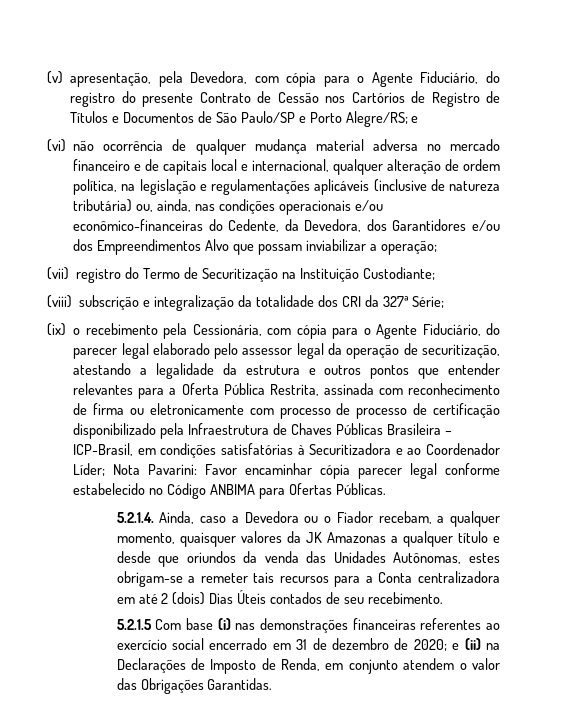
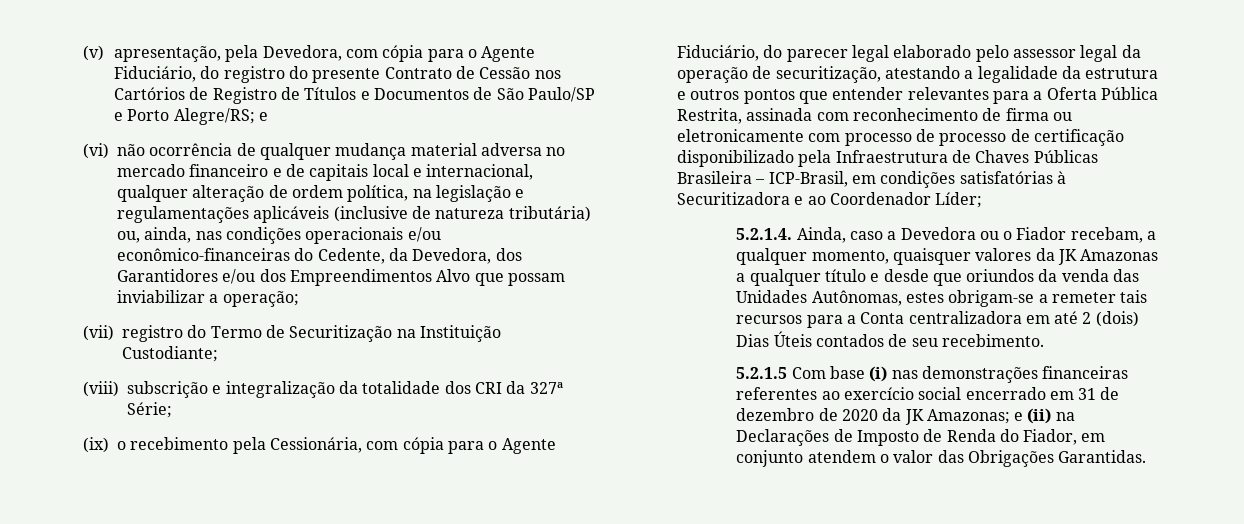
[113,463,500,479] [73,483,386,499] Nota Pavarini: Favor encaminhar cópia parecer legal conforme estabelecido no Código ANBIMA para Ofertas Públicas. -> (983, 200) none
[413,639,447,651] 2020; -> [841,408,1010,425] 2020 da JK Amazonas;
[281,658,321,671] Renda, -> [946,429,1078,445] Renda do Fiador,

